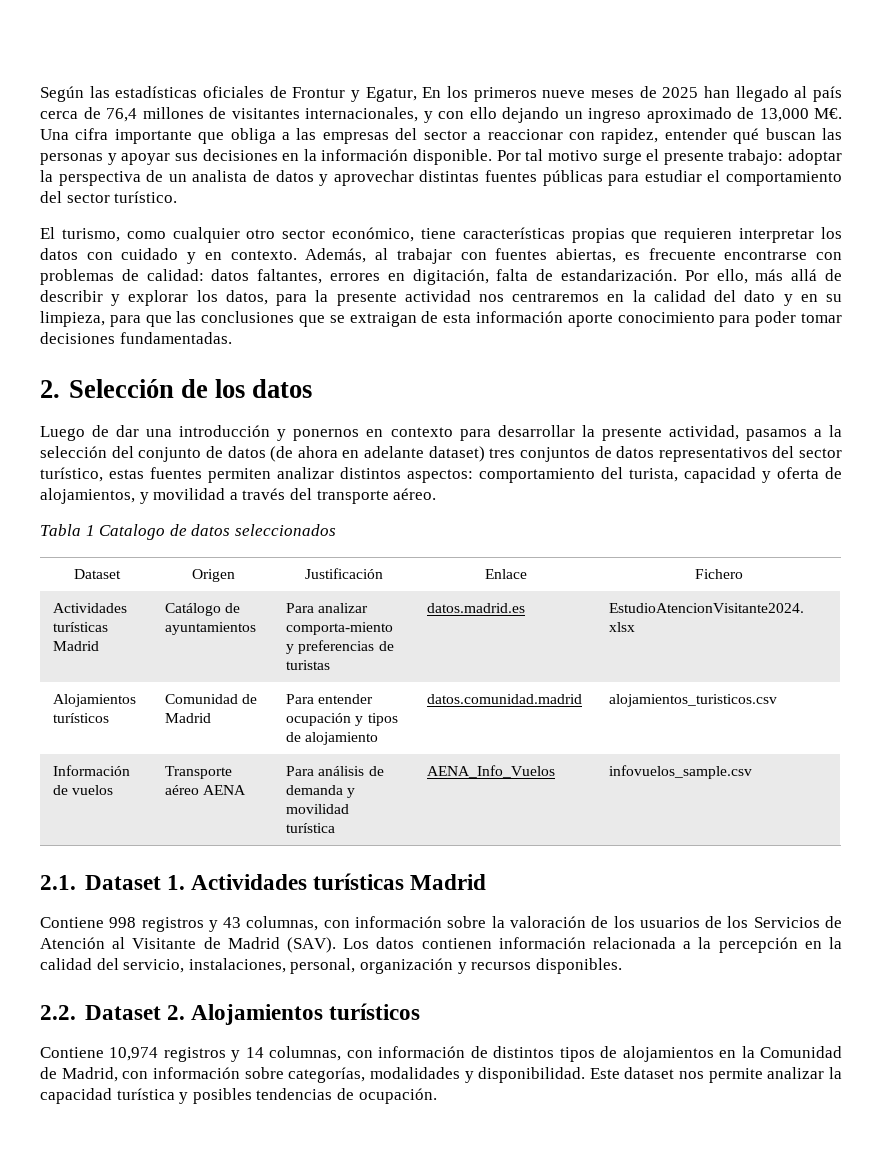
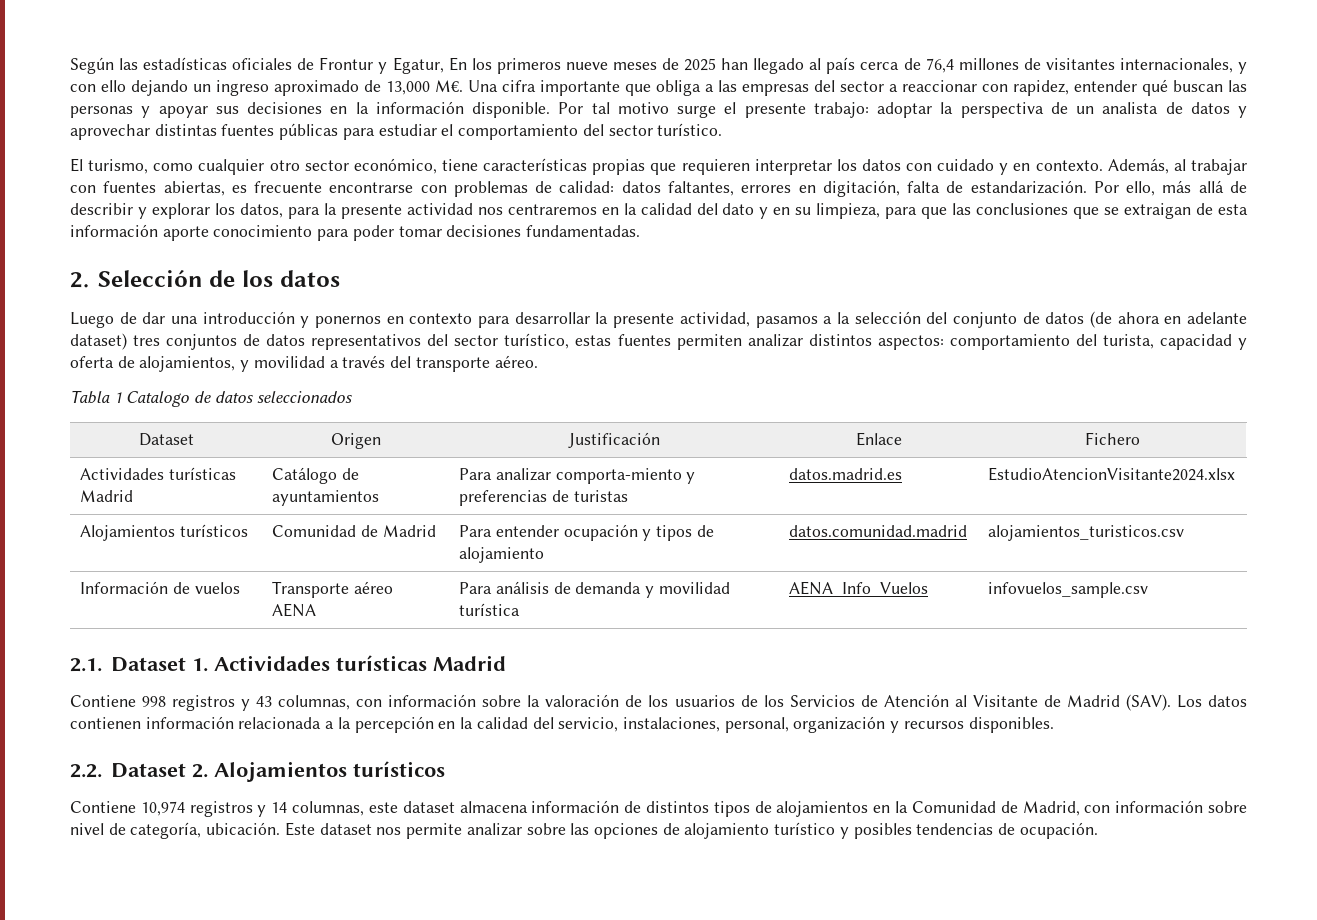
[346,1050,373,1058] con -> [368,801,528,813] este dataset almacena
[288,1067,586,1083] categorías, modalidades y disponibilidad. -> [70,822,281,839] nivel de categoría, ubicación.
[828,1067,842,1079] [40,1088,175,1104] la capacidad turística -> [526,822,836,839] sobre las opciones de alojamiento turístico

